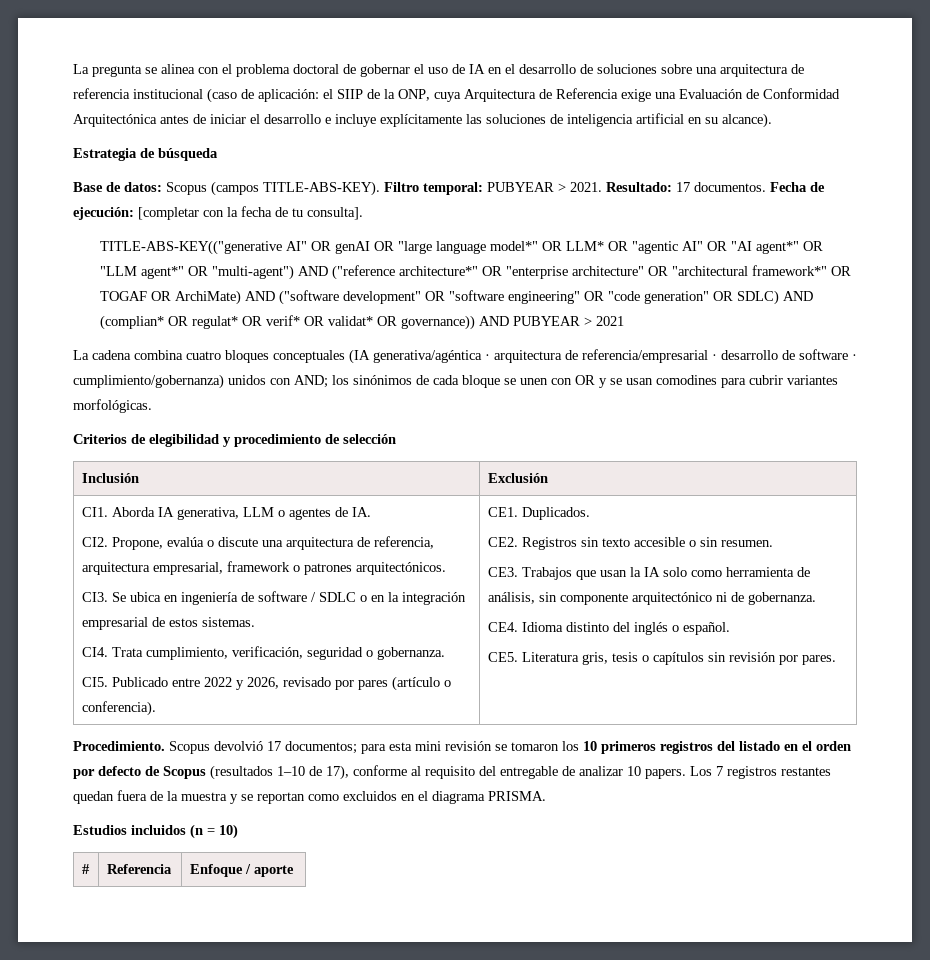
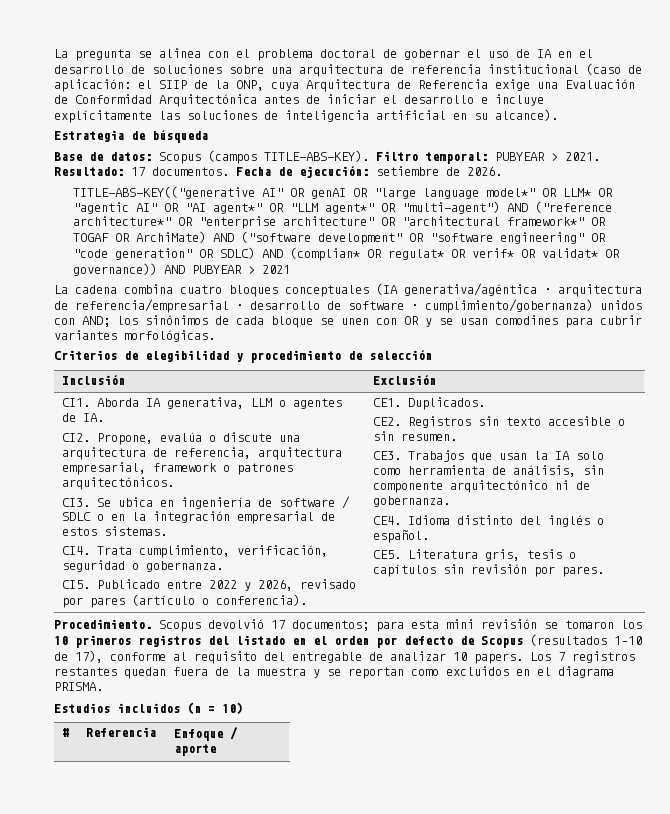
[138,206,363,220] [completar con la fecha de tu consulta]. -> [376,166,502,176] setiembre de 2026.

